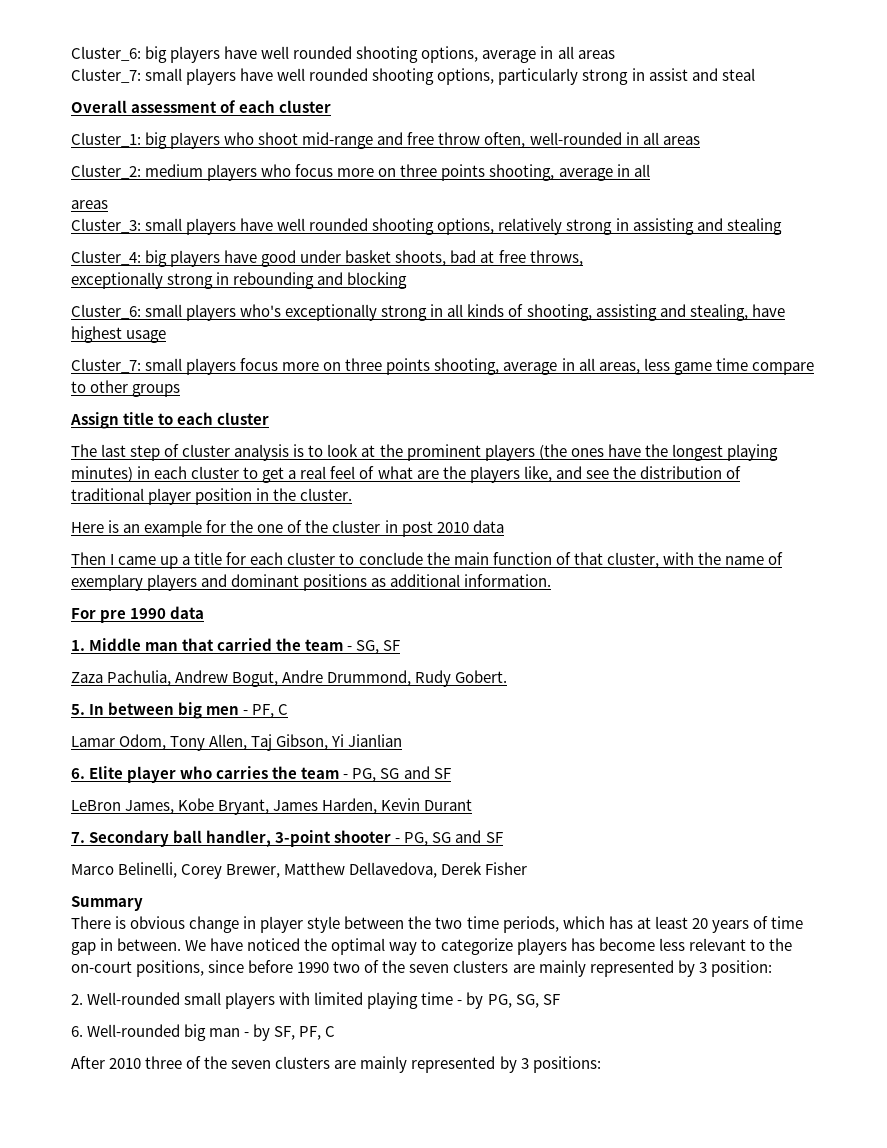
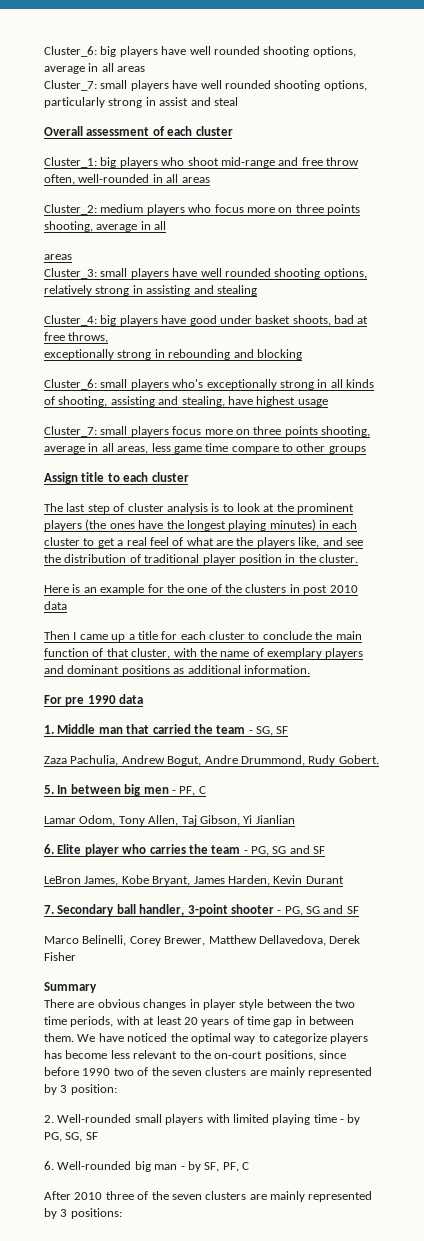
[332,520,381,533] cluster -> [245,584,287,593] clusters
[115,916,240,933] is obvious change -> [77,999,187,1010] are obvious changes
[562,916,633,929] which has -> [116,1016,140,1025] with
[117,938,182,951] between. -> [309,1016,355,1025] [44,1033,74,1042] between them.

